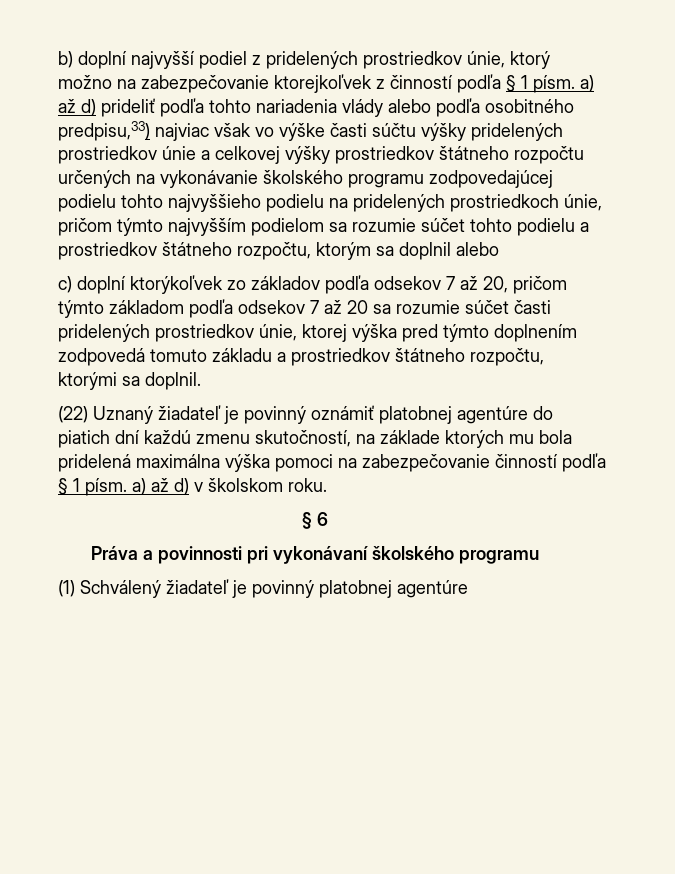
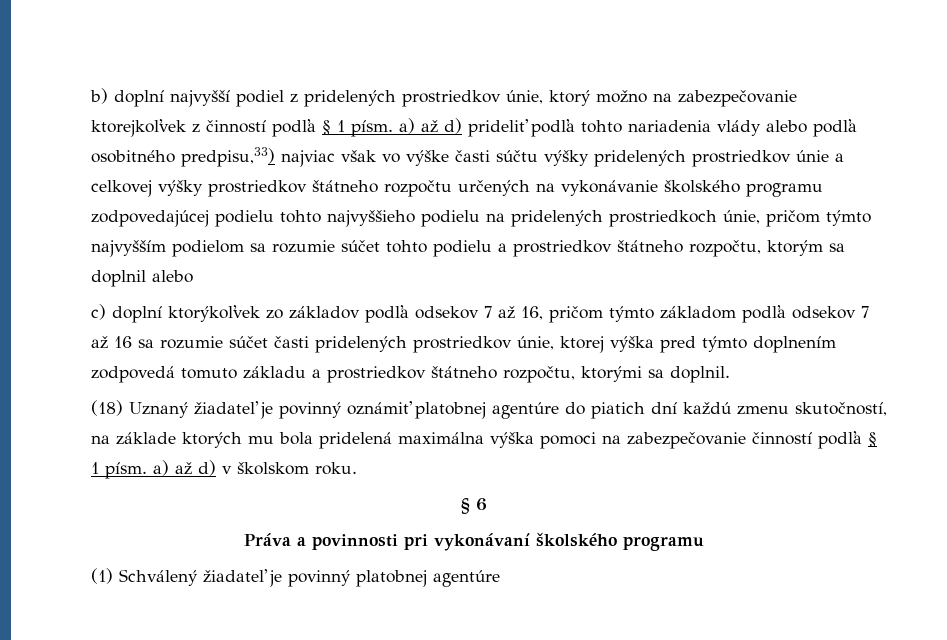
[482,276,508,293] 20, -> [520,306,543,320] 16,
[346,300,368,314] 20 -> [113,336,132,348] 16
[57,406,88,423] (22) -> [90,400,123,416] (18)

